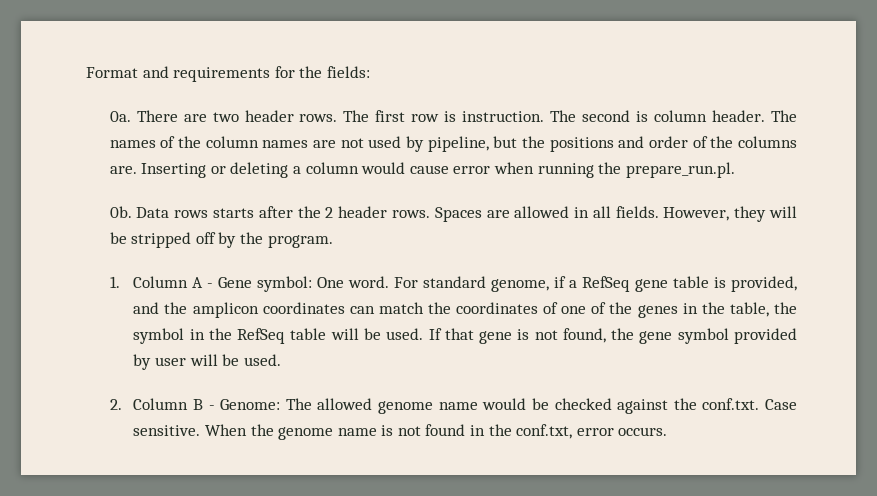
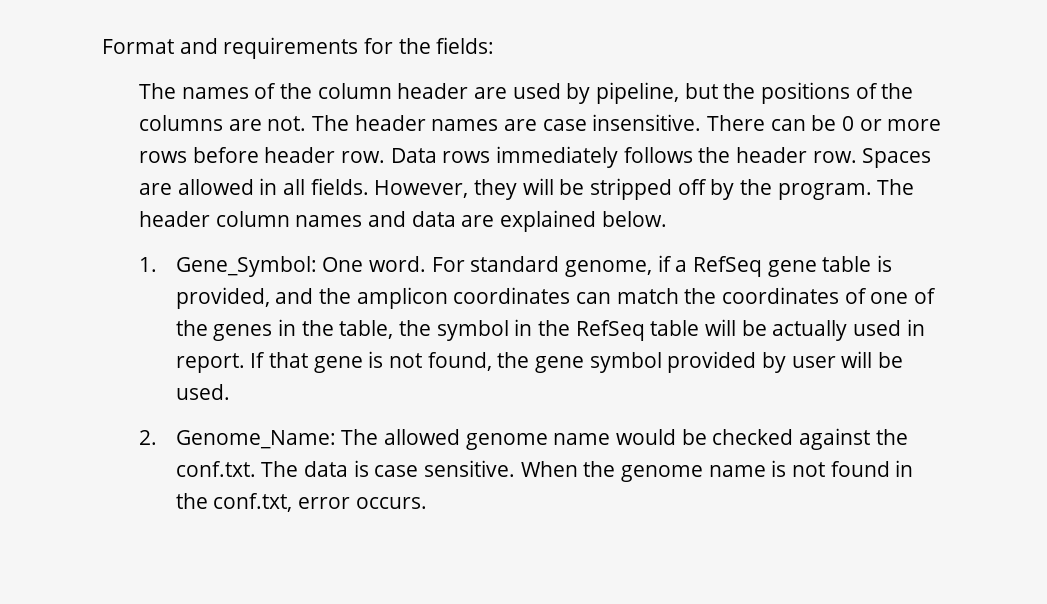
[109,110,766,122] 0a. There are two header rows. The first row is instruction. The second is column header. -> (495, 45) none
[262,138,364,148] names are not -> [397,83,507,99] header are
[618,136,689,148] and order -> (850, 93) none
[109,162,735,178] [109,206,430,218] are. Inserting or deleting a column would cause error when running the prepare_run.pl. // 0b. Data rows starts after the 2 header rows. -> [228,114,942,131] [138,146,857,168] are not. The header names are case insensitive. There can be 0 or more rows before header row. Data rows immediately follows the header row.
[109,276,313,292] // 1. Column A - Gene symbol: -> [877,179,915,195] [138,210,667,232] [138,256,317,277] The header column names and data are explained below. // 1. Gene_Symbol:
[386,328,424,340] used. -> [772,319,925,341] [175,353,245,373] actually used in report.
[133,398,281,410] Column B - Genome: -> [175,430,336,449] Genome_Name:
[765,399,798,410] Case -> [261,460,419,477] The data is case

